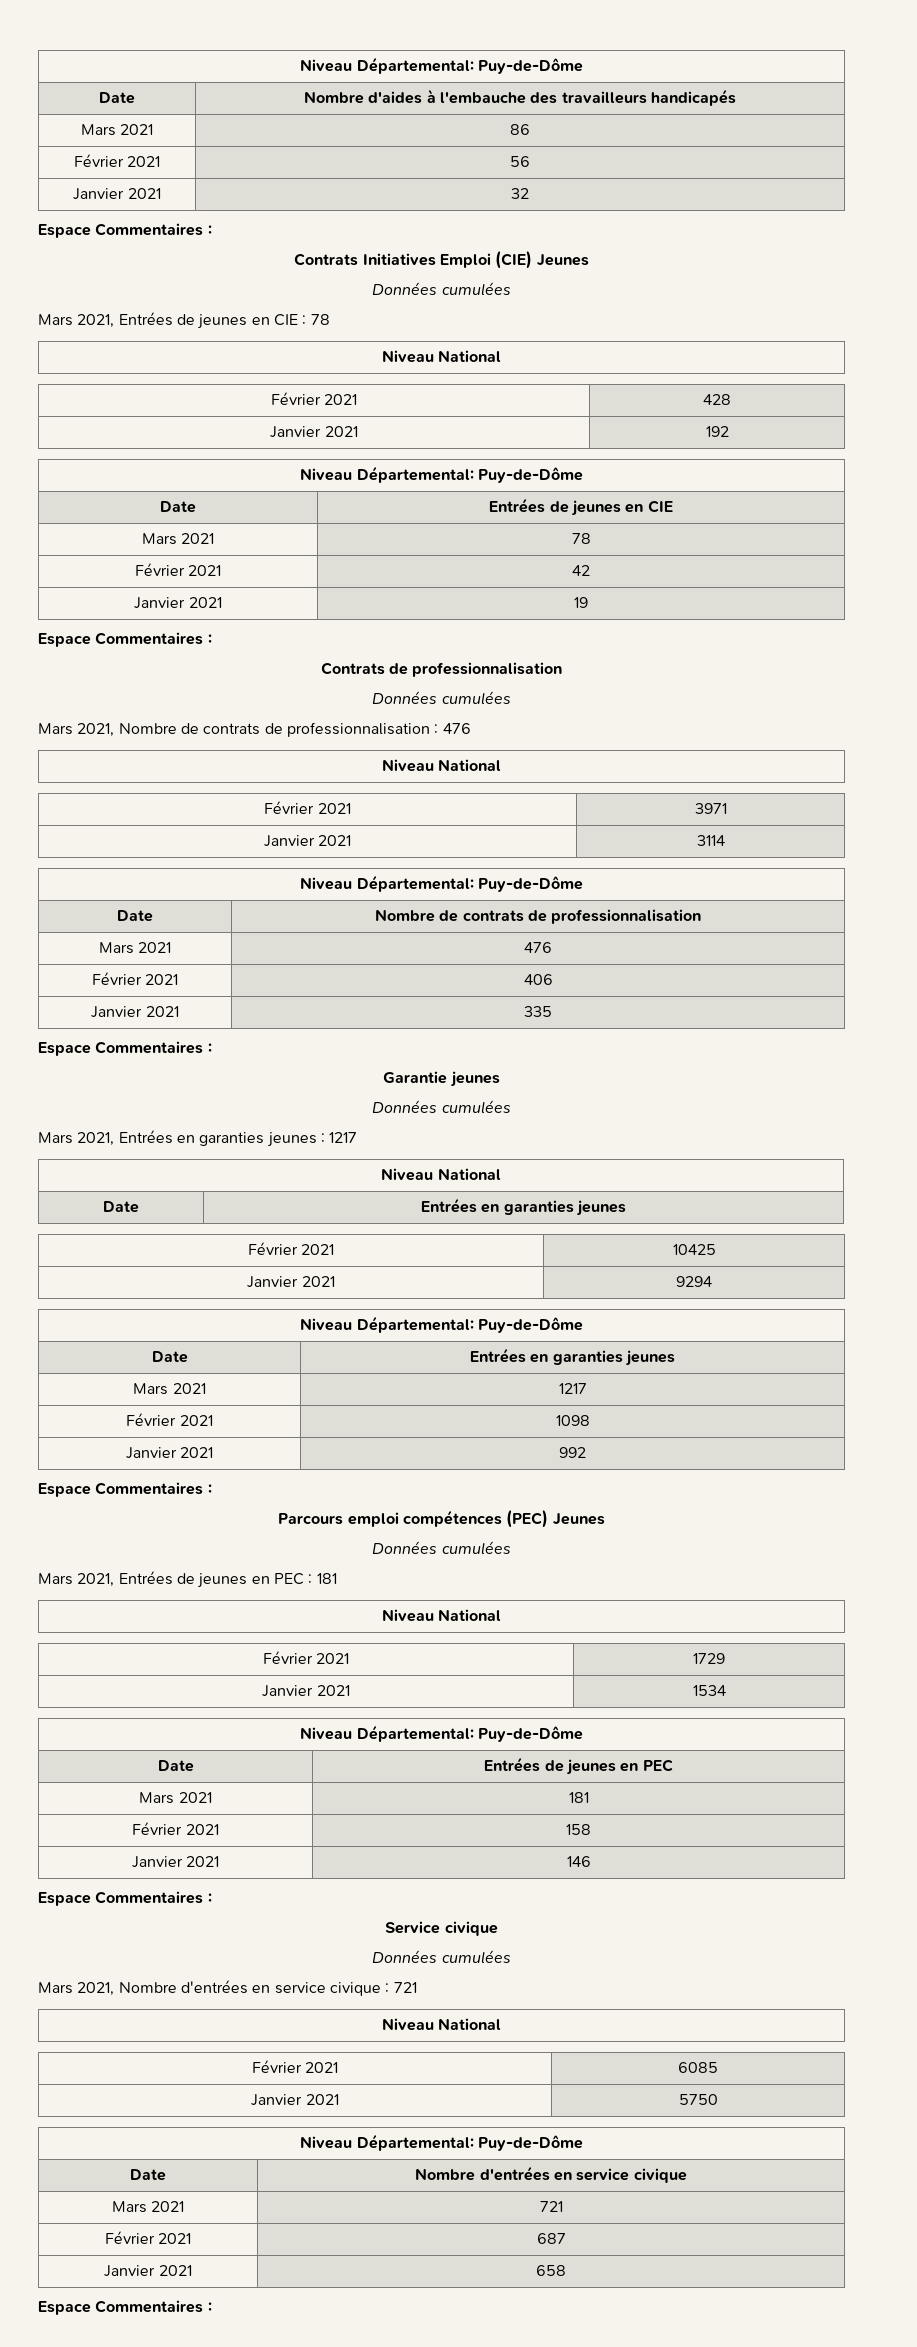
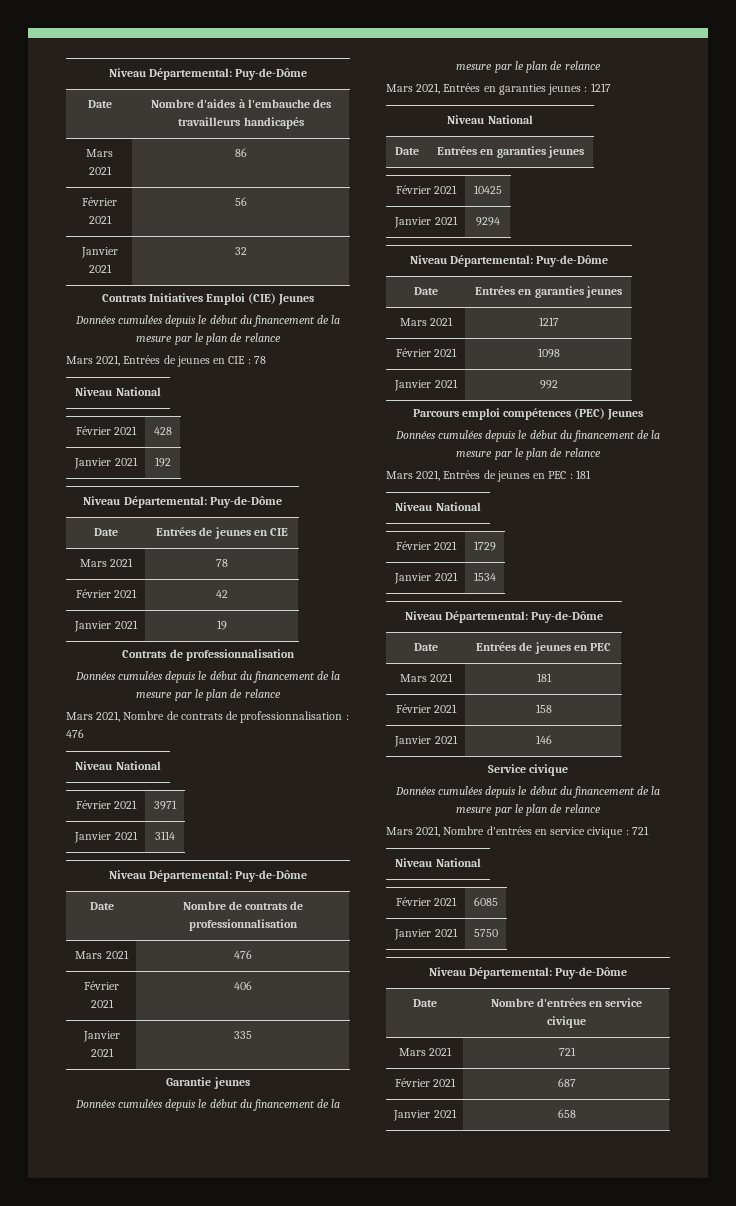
[38,223,212,238] // Espace Commentaires : -> (247, 251) none
(511, 289) none -> [165,315,341,327] [136,333,281,345] depuis le début du financement de la mesure par le plan de relance
[38,632,212,647] // Espace Commentaires : -> (227, 625) none
(511, 698) none -> [165,671,341,683] [136,689,281,701] depuis le début du financement de la mesure par le plan de relance
[38,1041,212,1056] // Espace Commentaires : -> (252, 1035) none
(511, 1107) none -> [165,1099,341,1111] [456,61,601,73] depuis le début du financement de la mesure par le plan de relance
[38,1482,212,1497] // Espace Commentaires : -> (558, 384) none
(511, 1548) none -> [485,430,661,442] [456,448,601,460] depuis le début du financement de la mesure par le plan de relance
[38,1891,212,1906] // Espace Commentaires : -> (552, 739) none
(511, 1957) none -> [485,786,661,798] [456,804,601,816] depuis le début du financement de la mesure par le plan de relance
[38,2300,212,2315] // Espace Commentaires : -> (576, 1113) none

